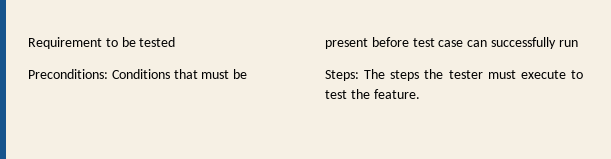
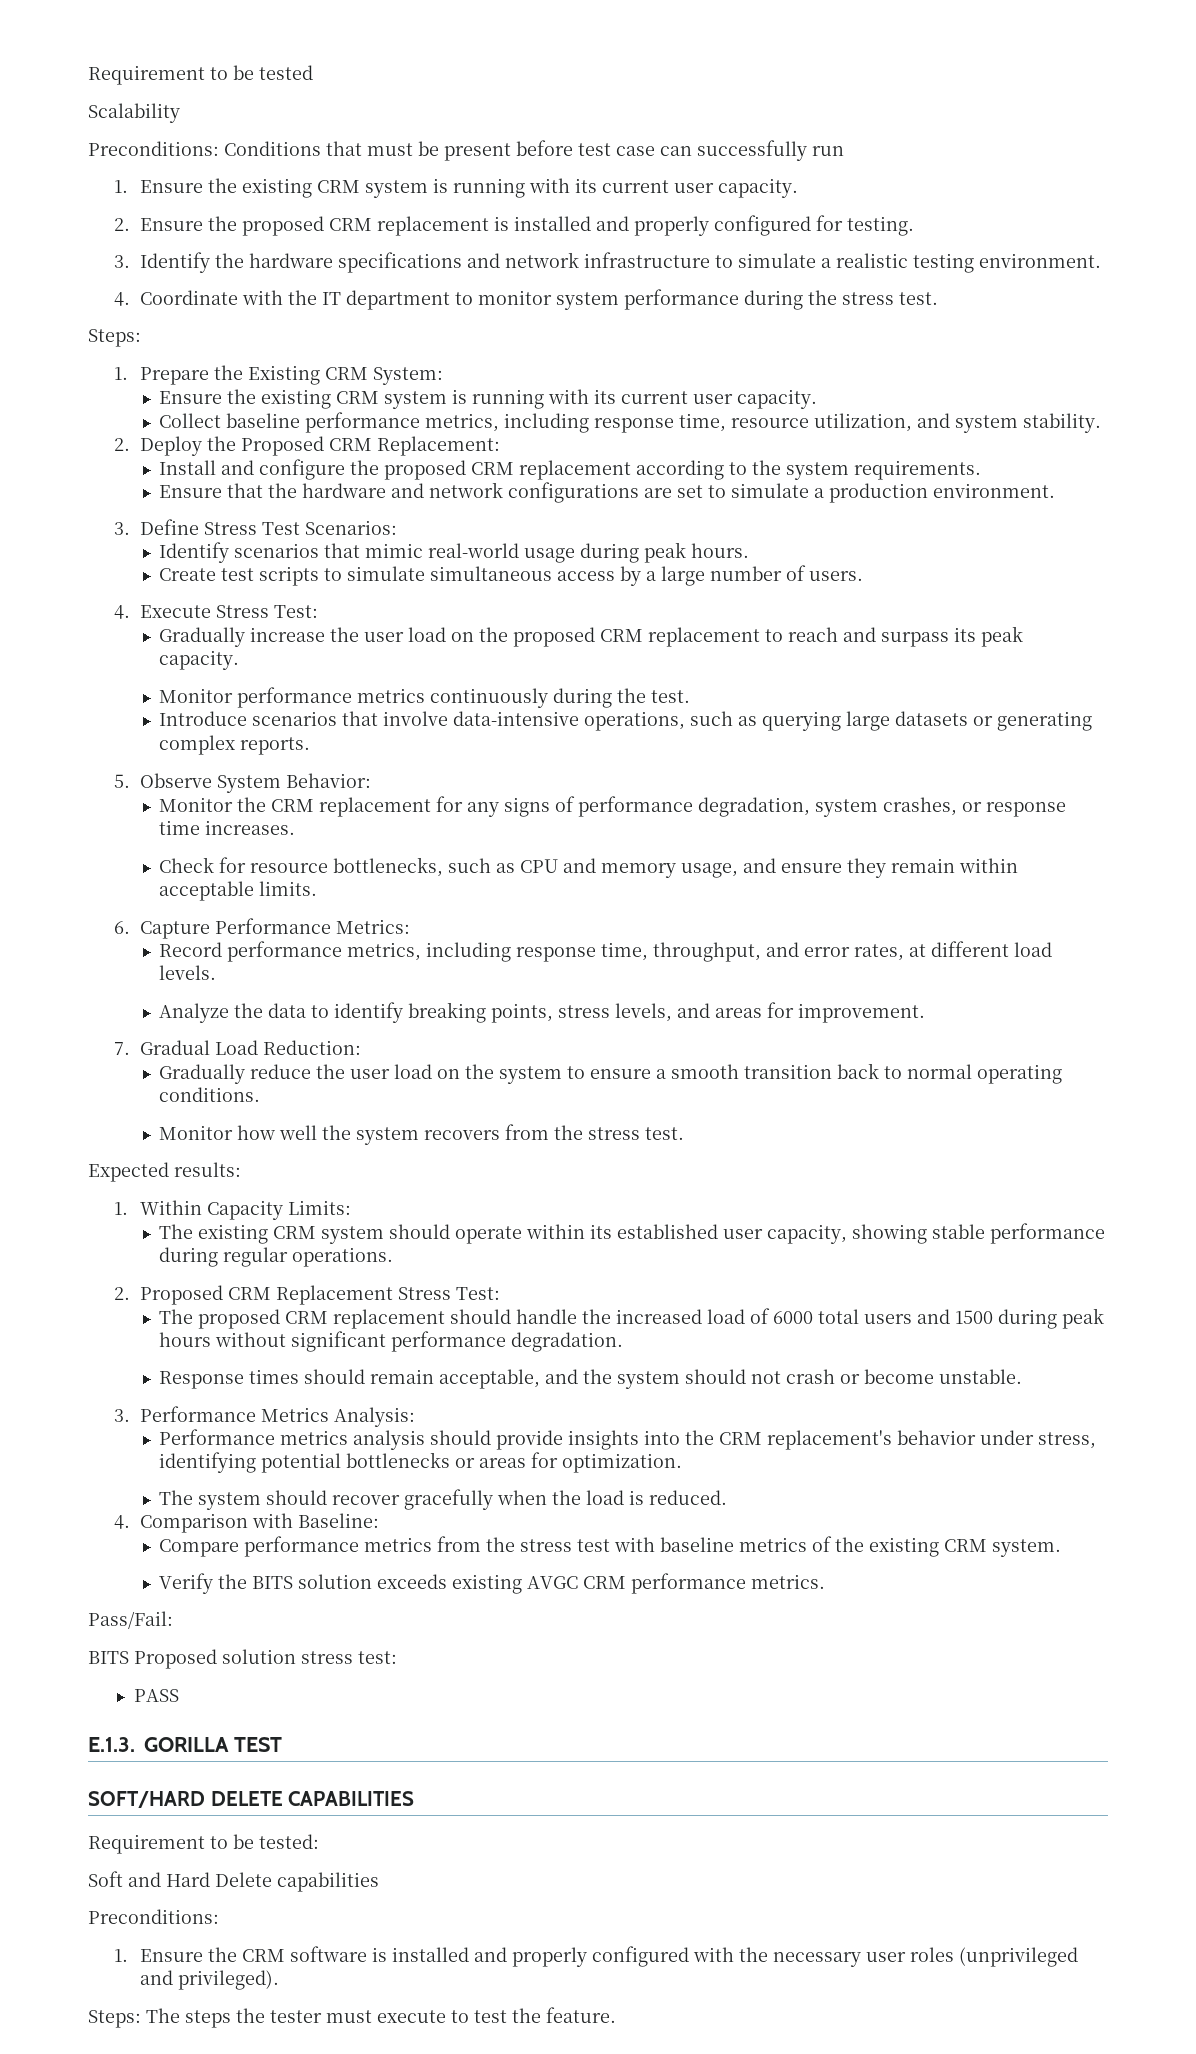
(176, 42) none -> [88,103,180,123] // Scalability
(578, 43) none -> [113,178,798,198] [113,215,914,236] [113,252,1101,273] [113,289,938,310] [88,329,141,347] [113,365,443,385] [159,389,818,409] [159,412,1102,433] [113,436,500,456] [159,459,982,480] [159,482,1056,503] [113,519,397,535] [159,542,750,563] [159,565,864,586] [113,605,318,619] [159,626,1024,647] [159,650,240,670] [159,687,691,708] [159,711,1093,731] [159,735,311,755] [113,773,371,793] [159,796,1067,817] [159,820,296,835] [159,857,1019,878] [159,881,318,901] [113,918,410,939] [159,941,1053,962] [159,965,217,980] [159,1002,926,1023] [113,1040,361,1055] [159,1063,1063,1084] [159,1087,261,1102] [159,1124,685,1145] [88,1162,241,1182] [113,1200,351,1220] [159,1223,1106,1244] [159,1247,394,1267] [113,1285,500,1305] [159,1308,1105,1329] [159,1331,624,1352] [159,1369,1023,1389] [113,1406,415,1427] [159,1429,1097,1450] [159,1452,683,1473] [159,1489,728,1510] [113,1513,379,1533] [159,1536,1062,1557] [159,1573,826,1594] [88,1611,173,1629] [88,1649,397,1669] [133,1689,179,1702] [88,1737,282,1752] [88,1791,415,1808] [88,1834,319,1854] [88,1871,379,1892] [88,1909,219,1924] [113,1946,1078,1967] [139,1970,279,1990] // 1. Ensure the existing CRM system is running with its current user capacity. // 2. Ensure the proposed CRM replacement is installed and properly configured for testing. // 3. Identify the hardware specifications and network infrastructure to simulate a realistic testing environment. // 4. Coordinate with the IT department to monitor system performance during the stress test. // Steps: // 1. Prepare the Existing CRM System: // Ensure the existing CRM system is running with its current user capacity. // Collect baseline performance metrics, including response time, resource utilization, and system stability. // 2. Deploy the Proposed CRM Replacement: // Install and configure the proposed CRM replacement according to the system requirements. // Ensure that the hardware and network configurations are set to simulate a production environment. // 3. Define Stress Test Scenarios: // Identify scenarios that mimic real-world usage during peak hours. // Create test scripts to simulate simultaneous access by a large number of users. // 4. Execute Stress Test: // Gradually increase the user load on the proposed CRM replacement to reach and surpass its peak capacity. // Monitor performance metrics continuously during the test. // Introduce scenarios that involve data-intensive operations, such as querying large datasets or generating complex reports. // 5. Observe System Behavior: // Monitor the CRM replacement for any signs of performance degradation, system crashes, or response time increases. // Check for resource bottlenecks, such as CPU and memory usage, and ensure they remain within acceptable limits. // 6. Capture Performance Metrics: // Record performance metrics, including response time, throughput, and error rates, at different load levels. // Analyze the data to identify breaking points, stress levels, and areas for improvement. // 7. Gradual Load Reduction: // Gradually reduce the user load on the system to ensure a smooth transition back to normal operating conditions. // Monitor how well the system recovers from the stress test. // Expected results: // 1. Within Capacity Limits: // The existing CRM system should operate within its established user capacity, showing stable performance during regular operations. // 2. Proposed CRM Replacement Stress Test: // The proposed CRM replacement should handle the increased load of 6000 total users and 1500 during peak hours without significant performance degradation. // Response times should remain acceptable, and the system should not crash or become unstable. // 3. Performance Metrics Analysis: // Performance metrics analysis should provide insights into the CRM replacement's behavior under stress, identifying potential bottlenecks or areas for optimization. // The system should recover gracefully when the load is reduced. // 4. Comparison with Baseline: // Compare performance metrics from the stress test with baseline metrics of the existing CRM system. // Verify the BITS solution exceeds existing AVGC CRM performance metrics. // Pass/Fail: // BITS Proposed solution stress test: // PASS // E.1.3. GORILLA TEST // SOFT/HARD DELETE CAPABILITIES // Requirement to be tested: // Soft and Hard Delete capabilities // Preconditions: // 1. Ensure the CRM software is installed and properly configured with the necessary user roles (unprivileged and privileged).

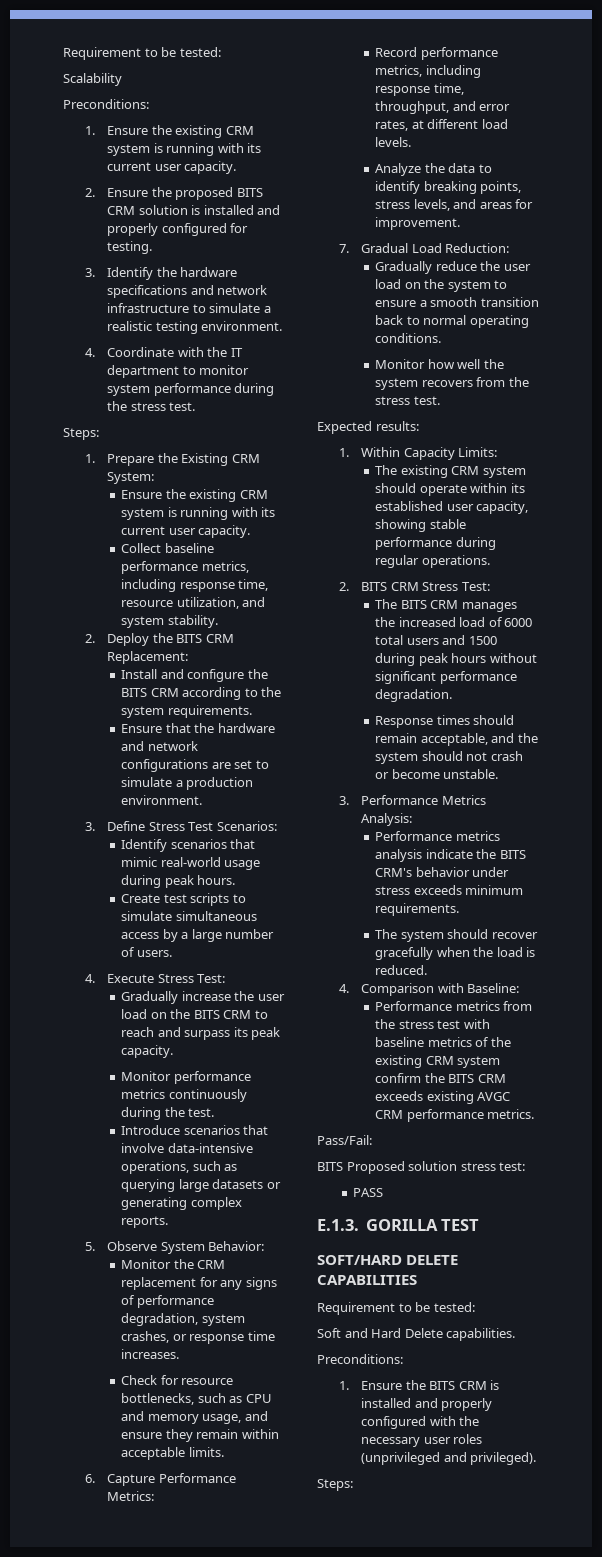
[88,65,313,85] Requirement to be tested -> [63,47,221,60] Requirement to be tested:
[224,140,844,161] Conditions that must be present before test case can successfully run -> (149, 104) none
[328,216,489,236] CRM replacement -> [236,188,263,197] [107,205,188,215] BITS CRM solution
[240,436,324,456] Proposed -> [176,634,203,643] BITS
[384,460,632,480] proposed CRM replacement -> [121,688,179,697] BITS CRM
[513,627,761,647] proposed CRM replacement -> [193,1010,252,1019] BITS CRM
[139,1285,393,1305] Proposed CRM Replacement -> [361,582,419,591] BITS CRM
[198,1309,578,1329] proposed CRM replacement should handle -> [400,600,517,612] BITS CRM manages
[430,1430,1097,1450] [159,1452,683,1473] should provide insights into the CRM replacement's behavior under stress, identifying potential bottlenecks or areas for optimization. -> [425,849,526,859] [375,867,510,877] [375,885,524,895] [375,903,460,916] indicate the BITS CRM's behavior under stress exceeds minimum requirements.
[159,1536,360,1557] Compare performance -> [375,1001,453,1011] Performance
[992,1539,1062,1557] [159,1573,373,1594] system. // Verify the BITS solution -> [457,1056,501,1068] [375,1073,506,1083] system confirm the BITS CRM
[277,1872,379,1892] [88,1909,219,1924] [113,1946,367,1962] capabilities // Preconditions: // 1. Ensure the CRM software -> [446,1328,516,1341] [317,1354,403,1364] [339,1380,487,1390] capabilities. // Preconditions: // 1. Ensure the BITS CRM
[146,2007,616,2028] The steps the tester must execute to test the feature. -> (353, 1485) none

